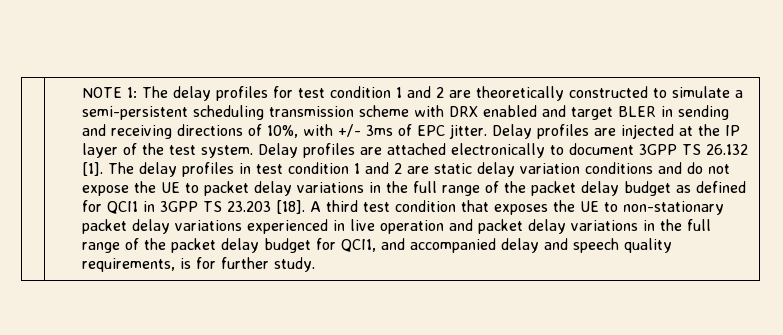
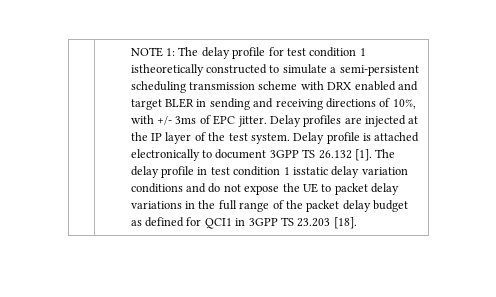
[215,86,268,101] profiles -> [232,47,266,59] profile
[406,86,564,101] and 2 are theoretically -> [130,64,204,76] istheoretically
[302,143,382,158] profiles are -> [326,132,372,144] profile is
[181,162,234,177] profiles -> [161,166,195,178] profile
[364,162,472,174] and 2 are static -> [292,167,328,175] isstatic
[309,200,724,215] [81,219,711,234] [81,238,672,253] [81,257,315,272] A third test condition that exposes the UE to non-stationary packet delay variations experienced in live operation and packet delay variations in the full range of the packet delay budget for QCI1, and accompanied delay and speech quality requirements, is for further study. -> (357, 223) none

